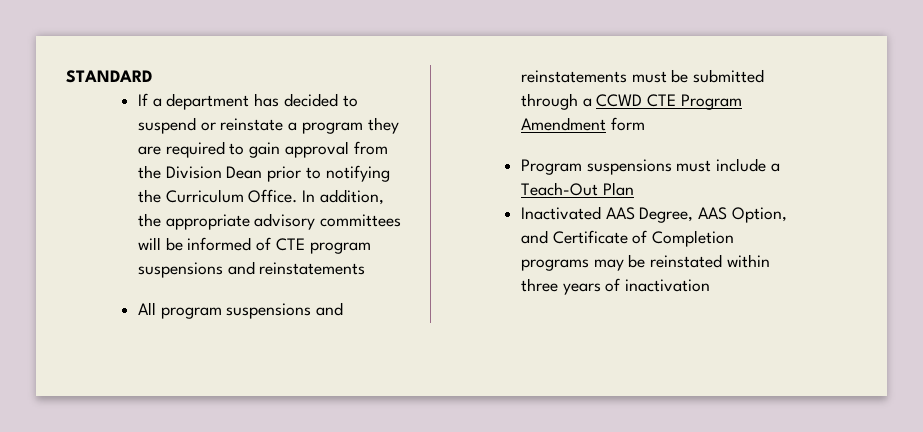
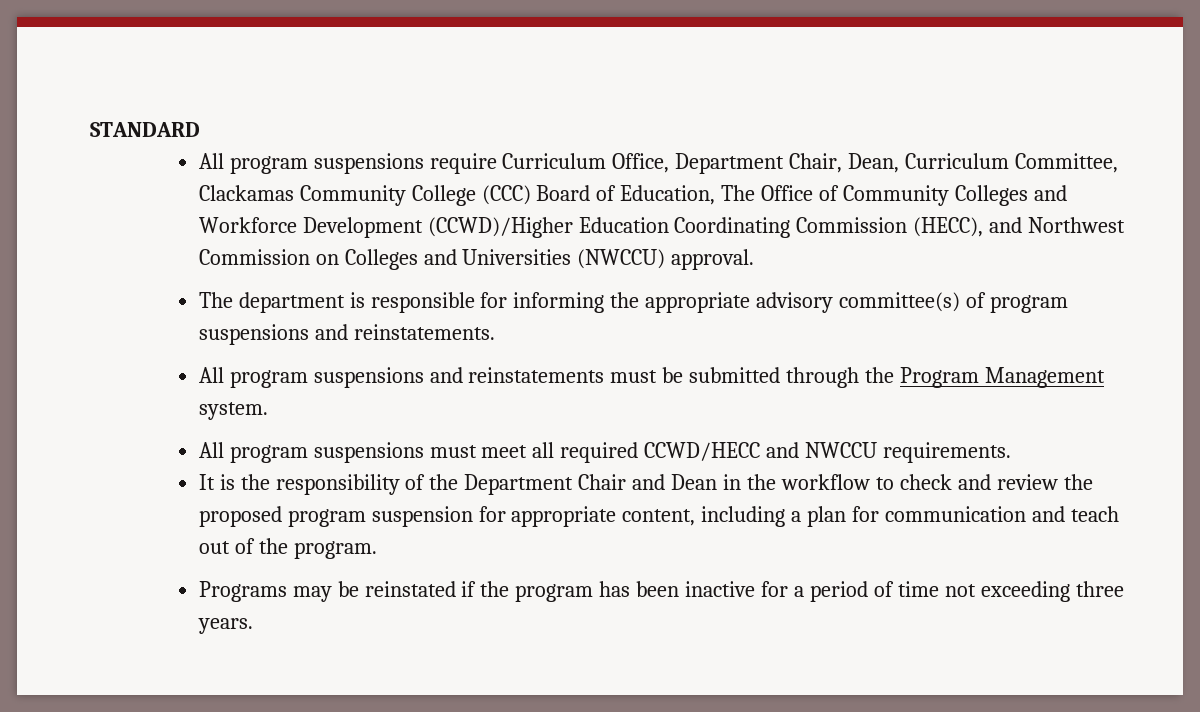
[137,93,358,110] [137,117,399,134] [137,141,388,158] [137,165,390,182] [137,189,384,205] [137,213,402,230] [137,237,371,254] [137,261,366,278] If a department has decided to suspend or reinstate a program they are required to gain approval from the Division Dean prior to notifying the Curriculum Office. In addition, the appropriate advisory committees will be informed of CTE program suspensions and reinstatements -> [198,153,1119,174] [198,185,1067,206] [198,217,1126,238] [198,249,755,270] [198,292,1069,313] [198,324,495,345] All program suspensions require Curriculum Office, Department Chair, Dean, Curriculum Committee, Clackamas Community College (CCC) Board of Education, The Office of Community Colleges and Workforce Development (CCWD)/Higher Education Coordinating Commission (HECC), and Northwest Commission on Colleges and Universities (NWCCU) approval. // The department is responsible for informing the appropriate advisory committee(s) of program suspensions and reinstatements.
[582,94,742,110] [520,117,645,131] [520,158,780,175] [520,182,634,196] [520,206,787,223] [520,230,735,247] [520,254,770,271] [520,278,711,295] a CCWD CTE Program Amendment form // Program suspensions must include a Teach-Out Plan // Inactivated AAS Degree, AAS Option, and Certificate of Completion programs may be reinstated within three years of inactivation -> [865,367,1106,388] [198,402,268,420] [198,442,1012,463] [198,474,1093,495] [198,506,1119,527] [198,538,377,559] [198,581,1124,602] [197,618,253,634] the Program Management system. // All program suspensions must meet all required CCWD/HECC and NWCCU requirements. // It is the responsibility of the Department Chair and Dean in the workflow to check and review the proposed program suspension for appropriate content, including a plan for communication and teach out of the program. // Programs may be reinstated if the program has been inactive for a period of time not exceeding three years.

